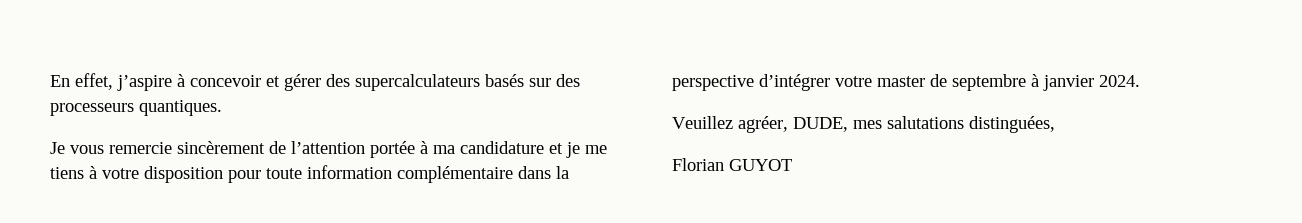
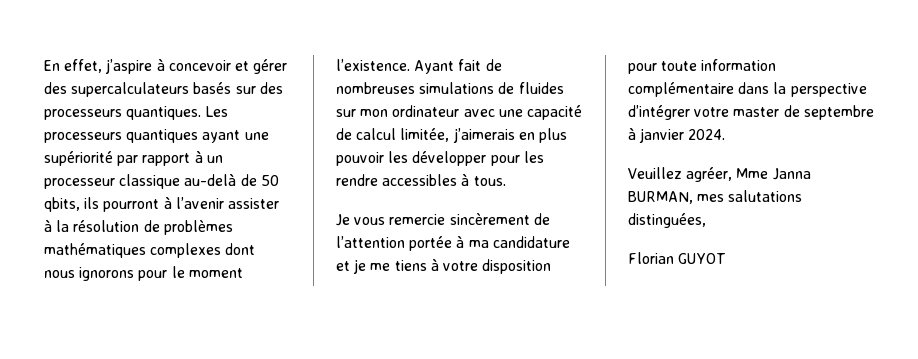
(222, 108) none -> [205,106,229,117] [44,129,269,143] [44,150,223,166] [44,173,279,189] [44,196,279,212] [44,219,233,235] [44,243,256,258] [44,266,243,281] [336,59,502,74] [336,82,564,94] [336,105,582,120] [336,128,567,143] [336,151,544,166] [336,173,506,186] Les processeurs quantiques ayant une supériorité par rapport à un processeur classique au-delà de 50 qbits, ils pourront à l’avenir assister à la résolution de problèmes mathématiques complexes dont nous ignorons pour le moment l’existence. Ayant fait de nombreuses simulations de fluides sur mon ordinateur avec une capacité de calcul limitée, j’aimerais en plus pouvoir les développer pour les rendre accessibles à tous.
[793,117,848,132] DUDE, -> [736,168,811,180] [628,191,693,204] Mme Janna BURMAN,

